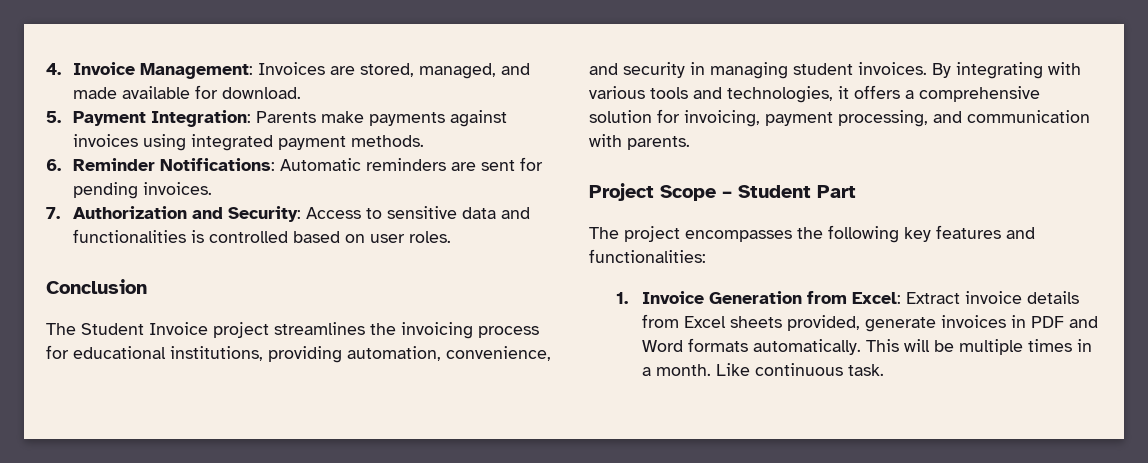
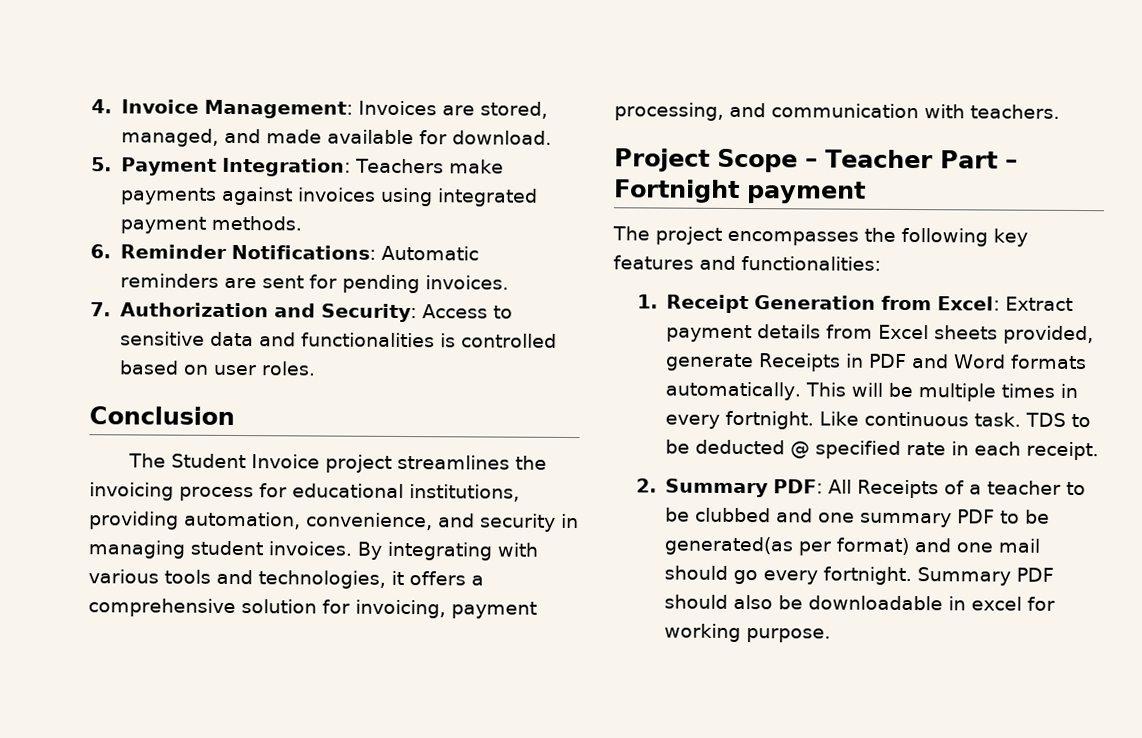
[255,111,316,123] Parents -> [354,158,445,174] Teachers
[627,136,690,150] parents. -> [970,104,1060,119] teachers.
[738,185,811,198] Student -> [825,149,933,169] Teacher
(856, 191) none -> [1004,159,1018,169] [613,179,866,204] – Fortnight payment
[642,291,705,304] Invoice -> [666,294,750,314] Receipt
[965,291,1023,304] invoice -> [666,324,753,343] payment
[941,315,1007,328] invoices -> [758,353,842,372] Receipts
[642,364,712,376] a month. -> [665,410,815,430] every fortnight.
(885, 370) none -> [1025,412,1092,428] [665,439,1100,461] [635,478,1087,499] [665,507,1051,528] [664,536,1042,556] [664,565,1055,586] [664,594,1056,611] [664,623,832,643] TDS to be deducted @ specified rate in each receipt. // 2. Summary PDF: All Receipts of a teacher to be clubbed and one summary PDF to be generated(as per format) and one mail should go every fortnight. Summary PDF should also be downloadable in excel for working purpose.

